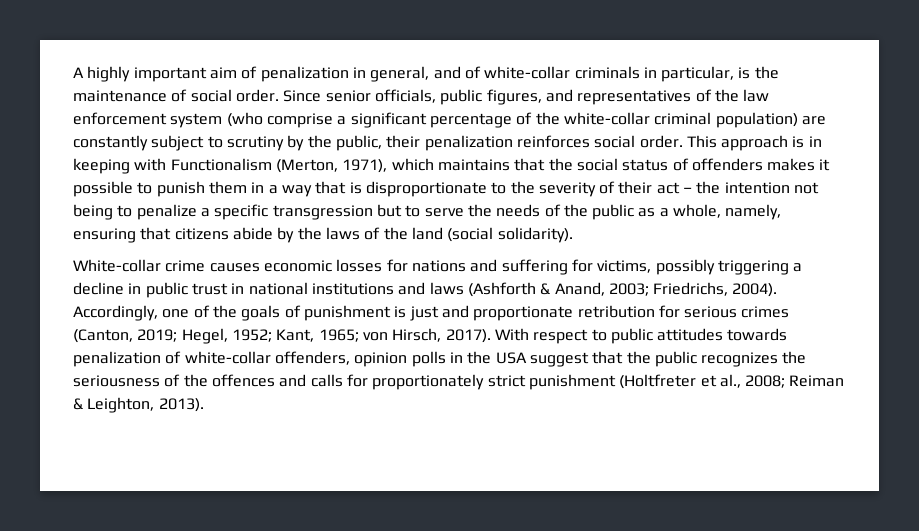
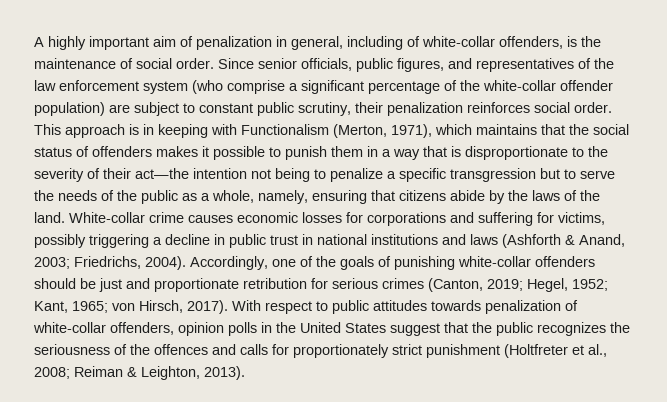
[433,66,735,82] and of white-collar criminals in particular, -> [347,36,563,50] including of white-collar offenders,
[654,112,712,125] criminal -> [560,80,613,91] offender
[73,135,148,151] constantly -> (130, 108) none
[226,135,382,151] scrutiny by the public, -> [199,102,351,116] constant public scrutiny,
[656,181,721,194] act – the -> [135,168,189,179] act—the
[411,227,573,243] land (social solidarity). // -> [34,212,65,223] land.
[411,260,466,272] nations -> [367,212,446,226] corporations
[303,305,407,321] punishment is -> [394,256,595,270] [34,278,96,289] punishing white-collar offenders should be
[495,352,527,364] USA -> [300,322,386,333] United States

